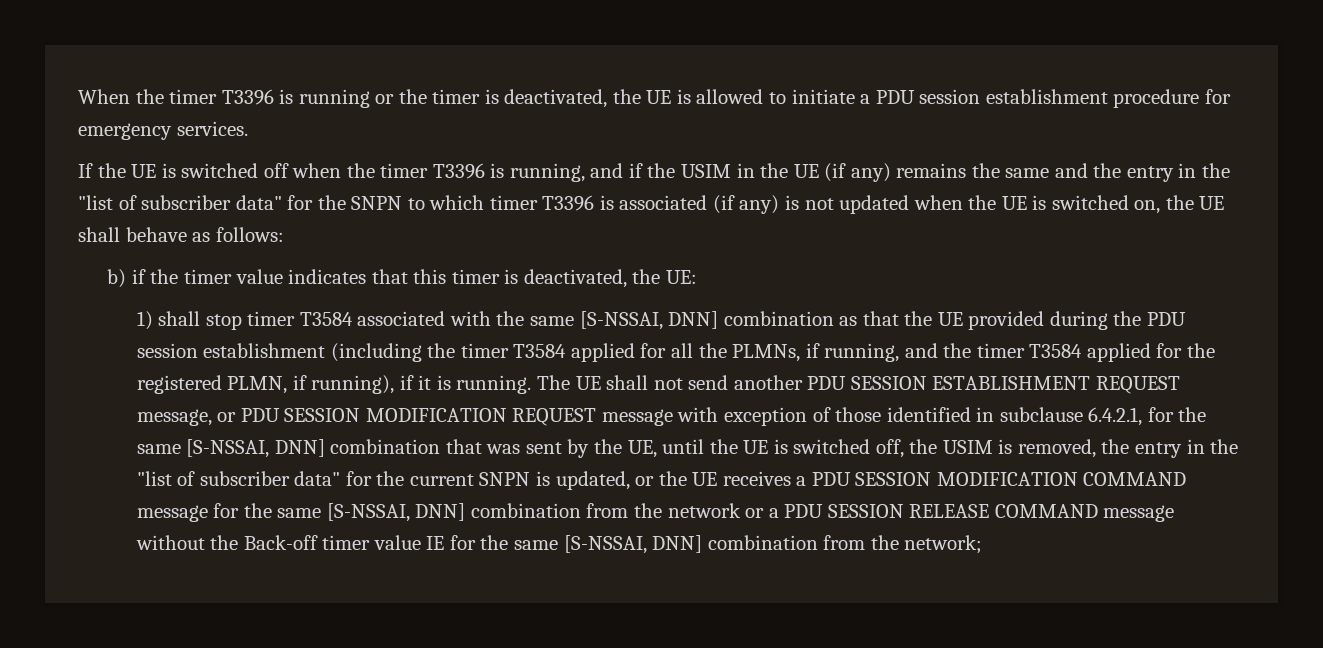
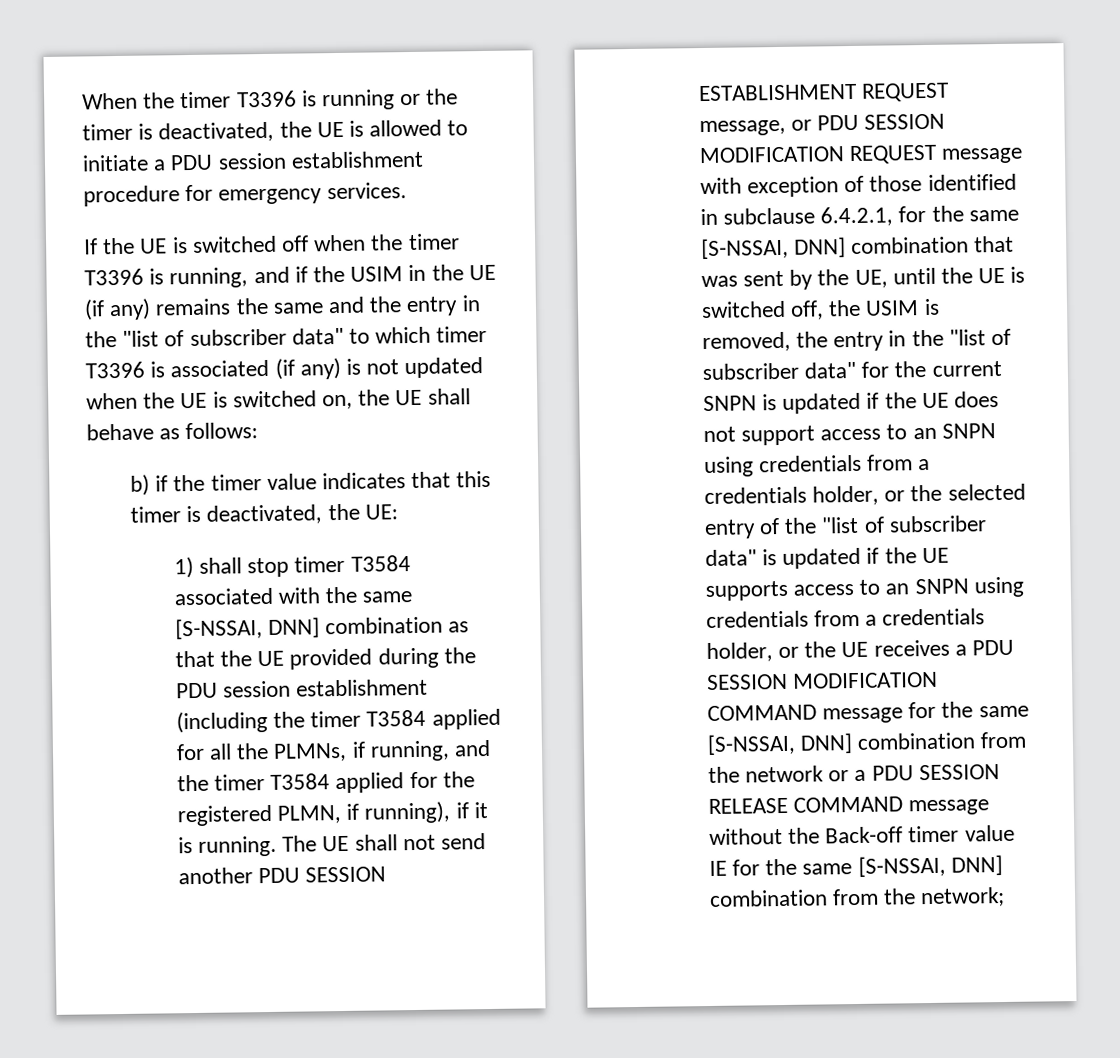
[287,195,403,210] for the SNPN -> (344, 336) none
[555,471,630,490] updated, -> [782,391,1000,414] [702,423,996,446] [703,454,931,478] [703,483,1026,506] [703,515,987,540] [704,547,949,569] [704,576,1024,602] [705,608,986,629] [705,642,773,663] updated if the UE does not support access to an SNPN using credentials from a credentials holder, or the selected entry of the "list of subscriber data" is updated if the UE supports access to an SNPN using credentials from a credentials holder,

